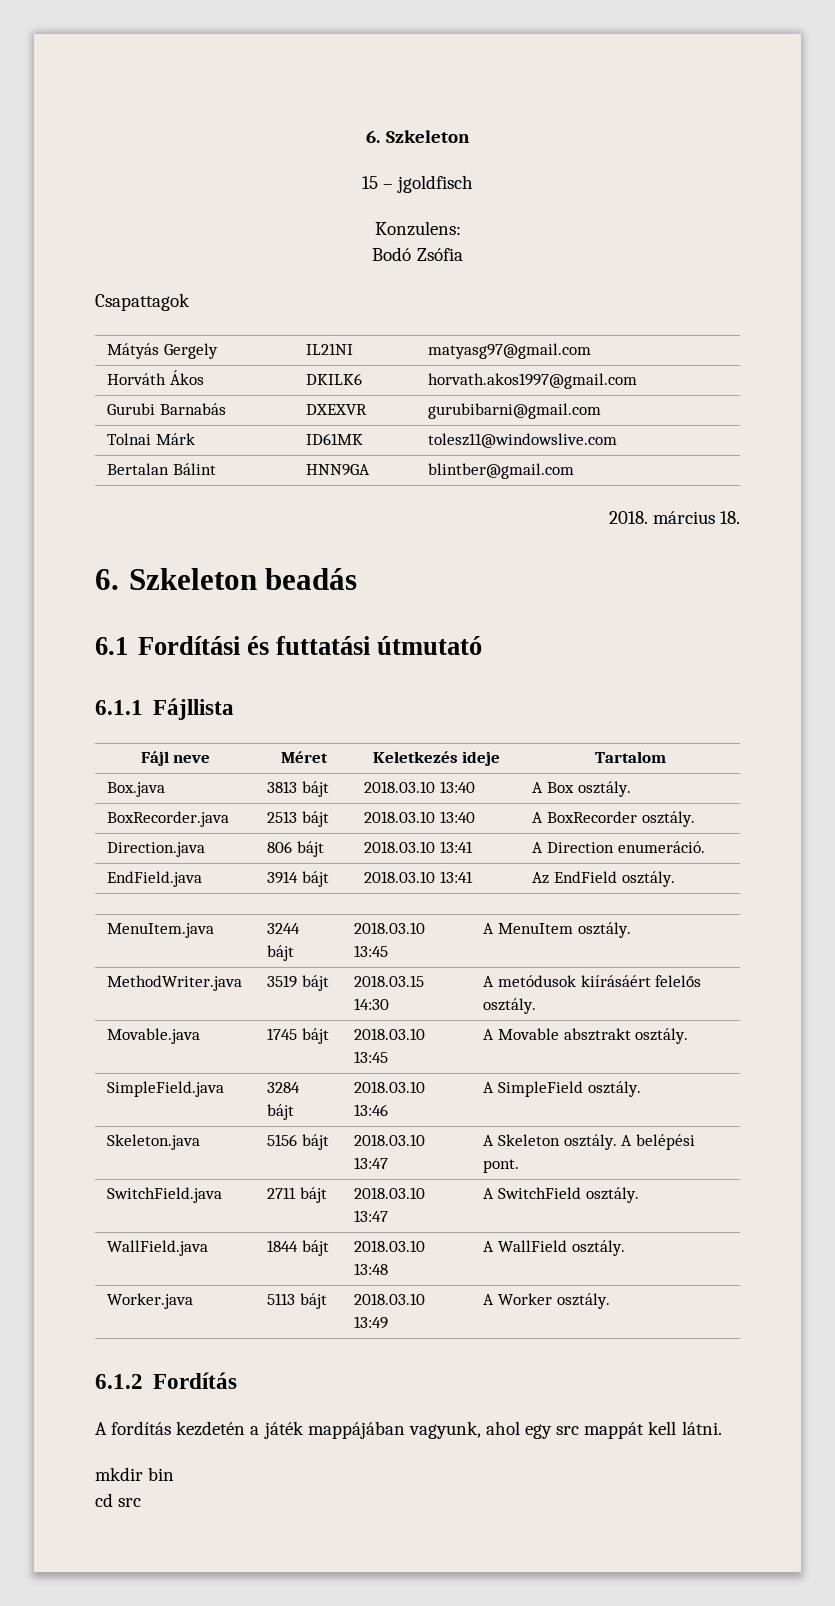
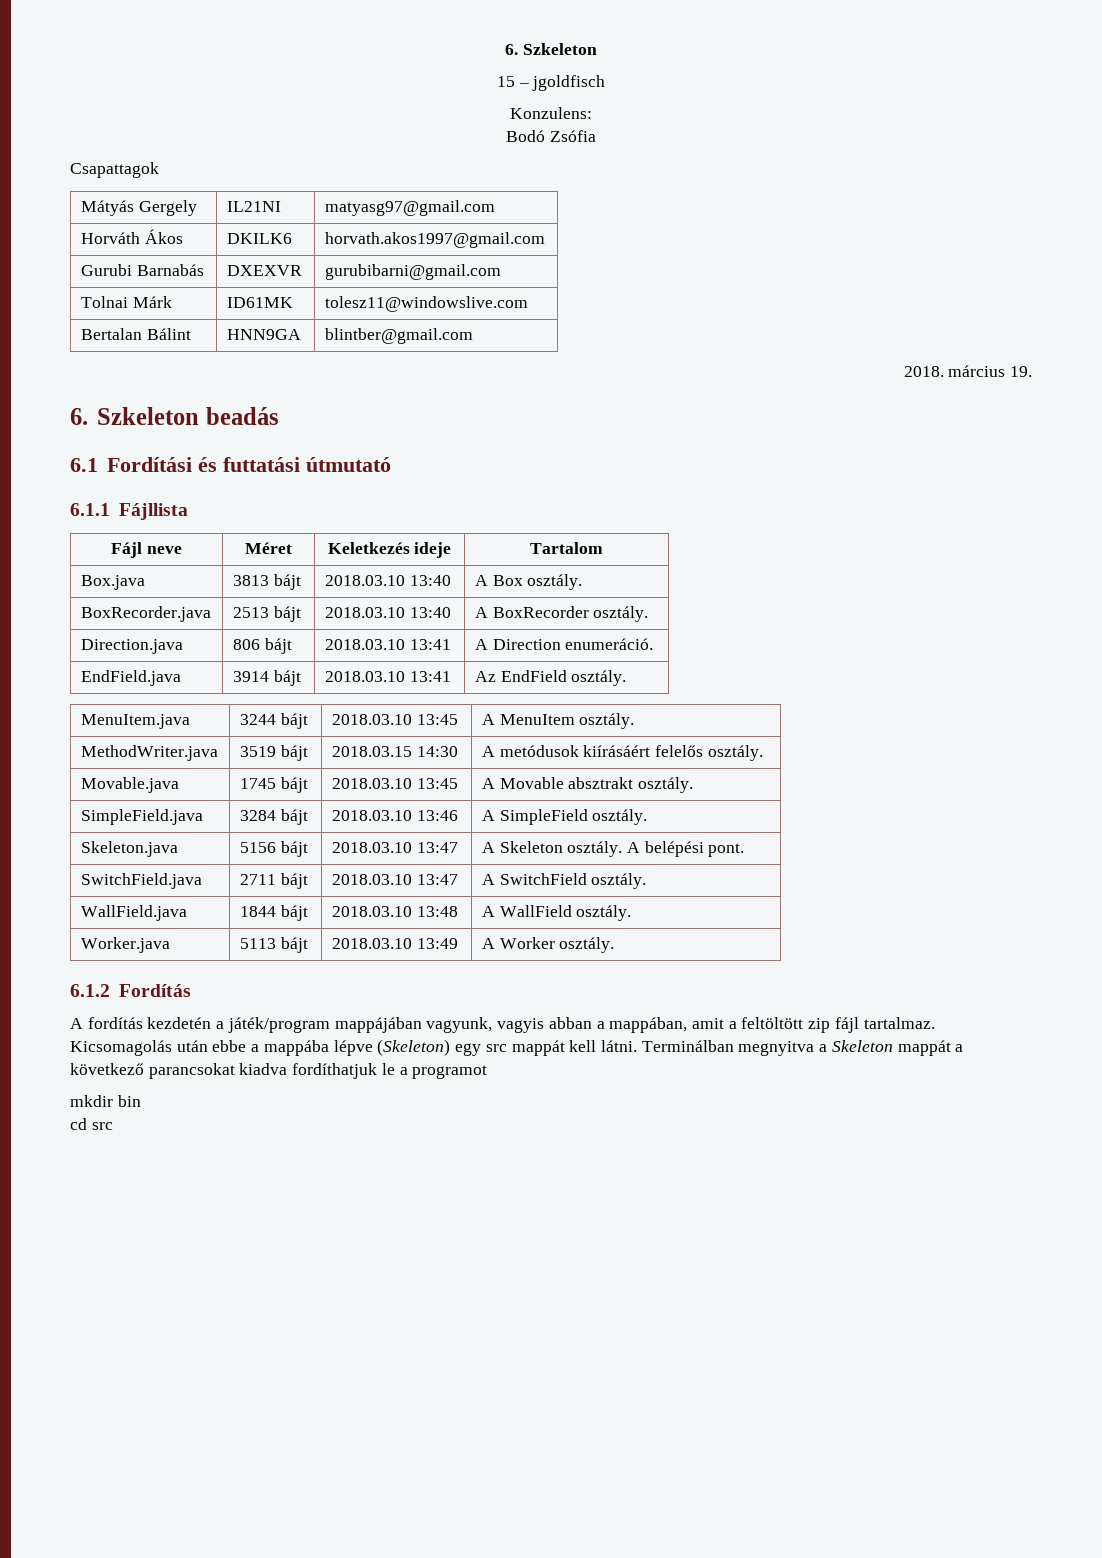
[720,511,740,524] 18. -> [1010,366,1032,377] 19.
[263,1421,304,1439] játék -> [227,1017,330,1033] játék/program
[485,1421,520,1435] ahol -> [497,1017,935,1033] [70,1039,451,1056] vagyis abban a mappában, amit a feltöltött zip fájl tartalmaz. Kicsomagolás után ebbe a mappába lépve (Skeleton)
(722, 1428) none -> [641,1040,964,1056] [70,1063,488,1079] Terminálban megnyitva a Skeleton mappát a következő parancsokat kiadva fordíthatjuk le a programot

